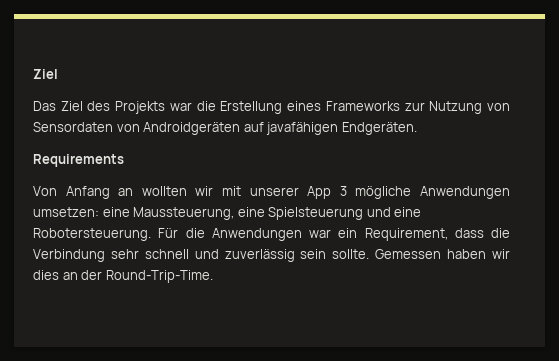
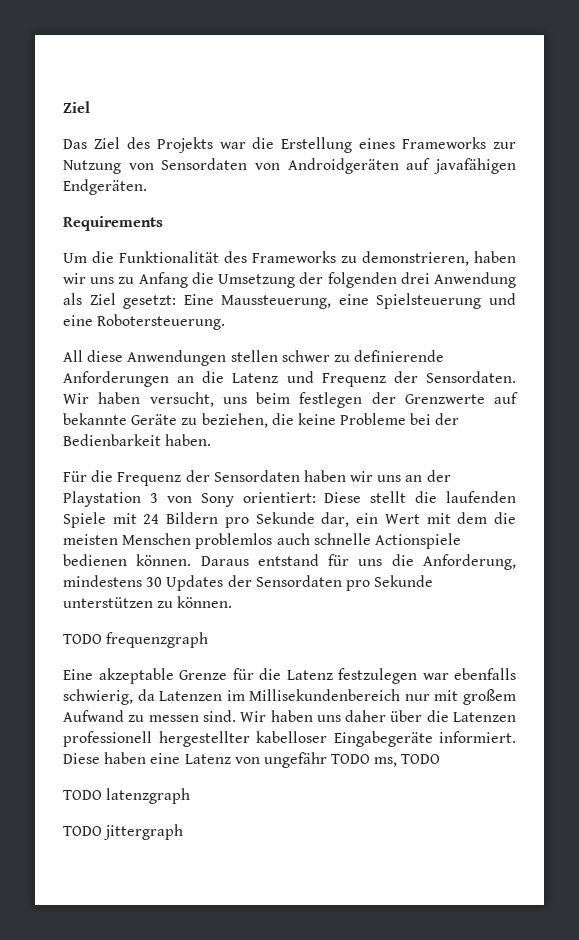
[33,186,511,199] [33,207,130,217] Von Anfang an wollten wir mit unserer App 3 mögliche Anwendungen umsetzen: eine -> [63,251,516,266] [63,272,516,288] [63,293,214,309] Um die Funktionalität des Frameworks zu demonstrieren, haben wir uns zu Anfang die Umsetzung der folgenden drei Anwendung als Ziel gesetzt: Eine
[158,228,510,241] [33,249,511,262] [33,270,59,280] Für die Anwendungen war ein Requirement, dass die Verbindung sehr schnell und zuverlässig sein sollte. Gemessen haben wir dies -> [63,350,445,366] [63,371,516,387] [63,392,518,408] [63,413,460,428] [63,434,212,446] [63,470,402,486] // All diese Anwendungen stellen schwer zu definierende Anforderungen an die Latenz und Frequenz der Sensordaten. Wir haben versucht, uns beim festlegen der Grenzwerte auf bekannte Geräte zu beziehen, die keine Probleme bei der Bedienbarkeit haben. // Für die Frequenz der Sensordaten haben wir uns
[105,270,213,283] Round-Trip-Time. -> [63,491,516,507] [63,512,516,528] [63,533,461,549] [63,554,516,570] [63,575,434,591] [63,596,233,608] [63,632,209,648] [63,668,516,684] [63,689,516,705] [63,710,517,722] [63,731,516,747] [63,752,441,768] [63,788,191,804] [63,824,184,840] Playstation 3 von Sony orientiert: Diese stellt die laufenden Spiele mit 24 Bildern pro Sekunde dar, ein Wert mit dem die meisten Menschen problemlos auch schnelle Actionspiele bedienen können. Daraus entstand für uns die Anforderung, mindestens 30 Updates der Sensordaten pro Sekunde unterstützen zu können. // TODO frequenzgraph // Eine akzeptable Grenze für die Latenz festzulegen war ebenfalls schwierig, da Latenzen im Millisekundenbereich nur mit großem Aufwand zu messen sind. Wir haben uns daher über die Latenzen professionell hergestellter kabelloser Eingabegeräte informiert. Diese haben eine Latenz von ungefähr TODO ms, TODO // TODO latenzgraph // TODO jittergraph

